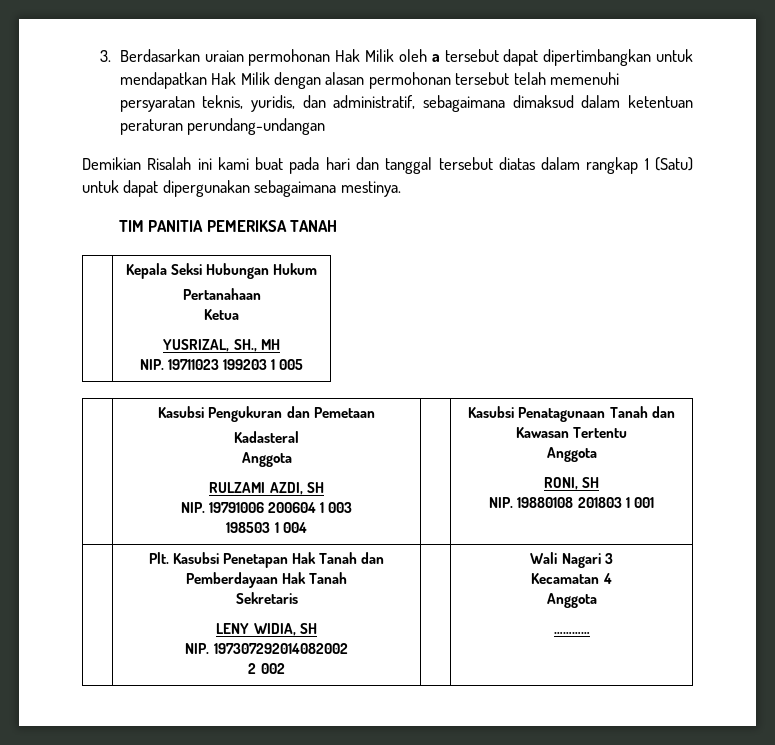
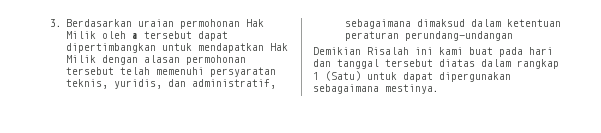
[118,220,338,232] [125,263,318,279] [182,288,261,300] [204,309,239,320] [163,339,280,352] [139,359,304,370] [158,406,375,422] [234,431,299,443] [241,452,292,467] [209,482,324,495] [180,502,353,513] [226,522,307,533] [468,406,675,422] [515,427,628,438] [546,447,597,462] [543,477,600,490] [489,497,654,508] [148,552,385,568] [185,572,348,588] [235,592,298,604] [216,623,317,636] [185,643,348,654] [248,663,285,674] [530,552,613,568] [531,573,612,584] [546,593,597,608] [553,631,590,634] // TIM PANITIA PEMERIKSA TANAH // | Kepala Seksi Hubungan Hukum // Pertanahaan // Ketua // YUSRIZAL, SH., MH // NIP. 19711023 199203 1 005 // | Kasubsi Pengukuran dan Pemetaan // Kadasteral // Anggota // RULZAMI AZDI, SH // NIP. 19791006 200604 1 003 // 198503 1 004 | | Kasubsi Penatagunaan Tanah dan Kawasan Tertentu // Anggota // RONI, SH // NIP. 19880108 201803 1 001 // | Plt. Kasubsi Penetapan Hak Tanah dan Pemberdayaan Hak Tanah // Sekretaris // LENY WIDIA, SH // NIP. 197307292014082002 // 2 002 | | Wali Nagari 3 // Kecamatan 4 // Anggota // ………… -> (439, 89) none

